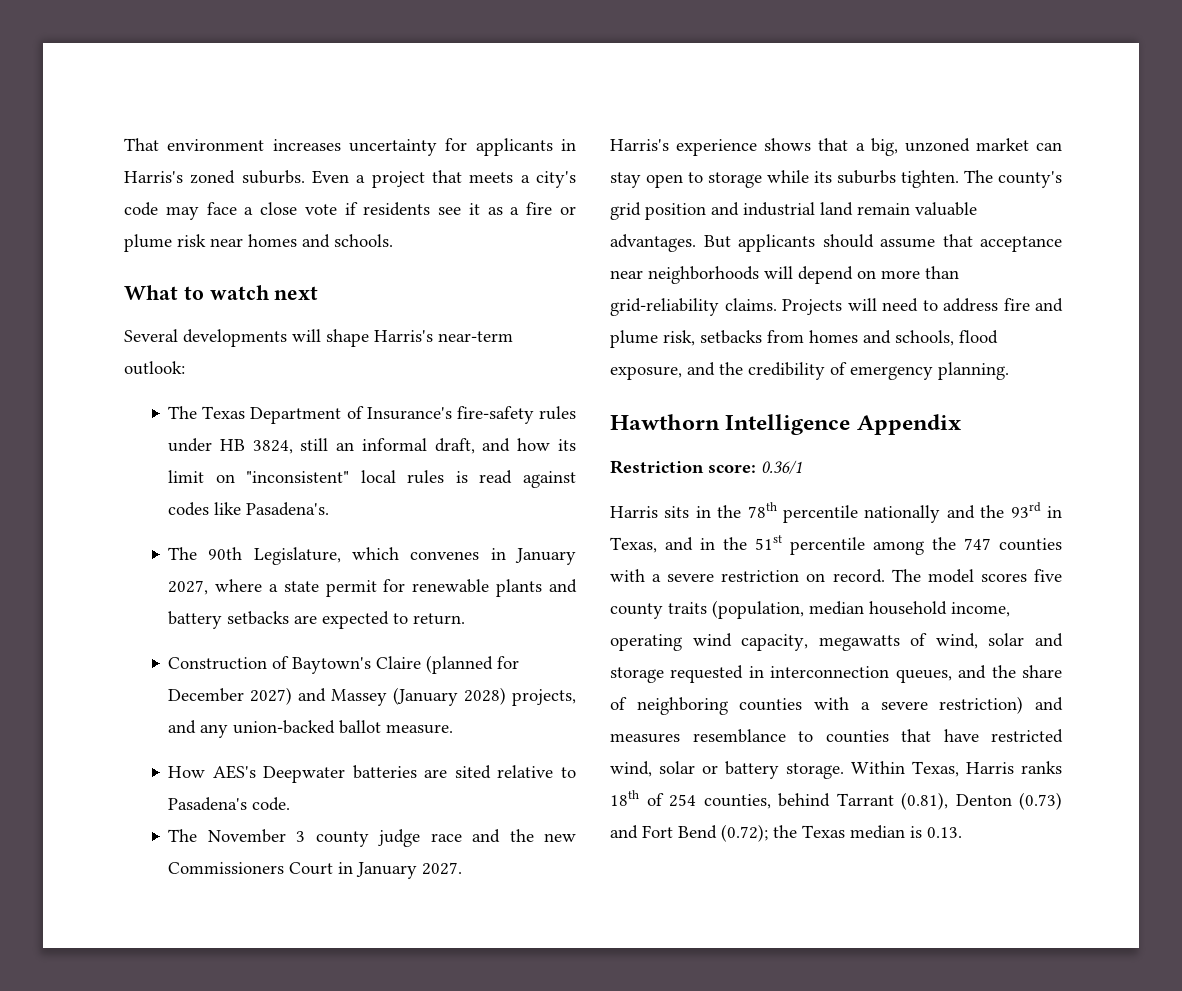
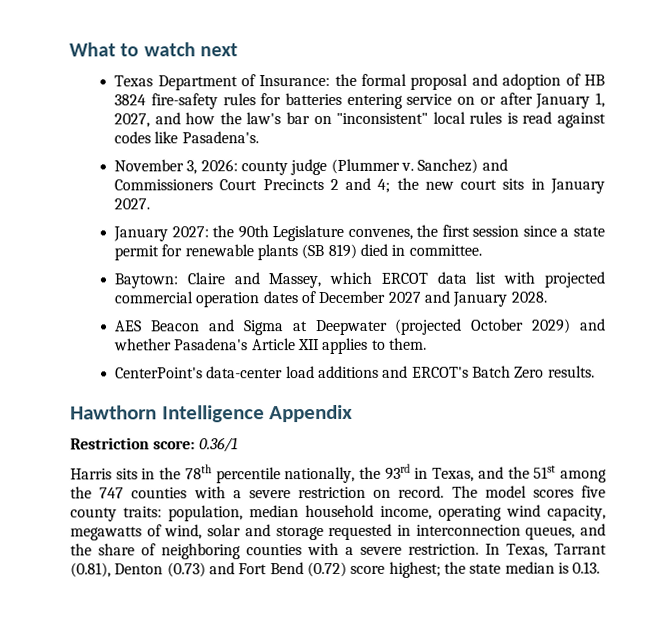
[124,138,576,156] [124,170,576,188] [124,202,576,220] [124,234,393,252] [124,285,319,300] [124,329,513,347] [124,361,185,375] [168,406,576,424] [168,438,576,454] [168,470,205,483] That environment increases uncertainty for applicants in Harris's zoned suburbs. Even a project that meets a city's code may face a close vote if residents see it as a fire or plume risk near homes and schools. // What to watch next // Several developments will shape Harris's near-term outlook: // The Texas Department of Insurance's fire-safety rules under HB 3824, still an informal draft, and how its limit -> [69,42,238,57] [114,73,605,91] [114,92,605,110] [114,112,311,128] What to watch next // Texas Department of Insurance: the formal proposal and adoption of HB 3824 fire-safety rules for batteries entering service on or after January 1, 2027, and how the law's bar
[168,547,576,565] [168,579,263,595] The 90th Legislature, which convenes in January 2027, where -> [114,158,508,176] [114,177,605,194] [114,198,151,210] [113,224,557,242] November 3, 2026: county judge (Plummer v. Sanchez) and Commissioners Court Precincts 2 and 4; the new court sits in January 2027. // January 2027: the 90th Legislature convenes, the first session since
[548,579,577,593] [168,611,466,629] [168,655,520,674] [168,687,576,706] [168,720,454,738] [168,765,576,783] [168,797,291,811] [168,829,576,847] [168,862,463,879] [610,138,1062,156] [610,170,1062,188] [610,202,977,220] [610,234,1062,252] [610,266,959,284] [610,298,1063,316] [610,330,998,348] [610,362,1009,380] and battery setbacks are expected to return. // Construction of Baytown's Claire (planned for December 2027) and Massey (January 2028) projects, and any union-backed ballot measure. // How AES's Deepwater batteries are sited relative to Pasadena's code. // The November 3 county judge race and the new Commissioners Court in January 2027. // Harris's experience shows that a big, unzoned market can stay open to storage while its suburbs tighten. The county's grid position and industrial land remain valuable advantages. But applicants should assume that acceptance near neighborhoods will depend on more than grid-reliability claims. Projects will need to address fire and plume risk, setbacks from homes and schools, flood exposure, and the credibility of emergency planning. -> [301,243,482,260] [114,271,606,289] [114,290,547,308] [115,318,606,336] [114,337,428,355] [115,365,595,379] (SB 819) died in committee. // Baytown: Claire and Massey, which ERCOT data list with projected commercial operation dates of December 2027 and January 2028. // AES Beacon and Sigma at Deepwater (projected October 2029) and whether Pasadena's Article XII applies to them. // CenterPoint's data-center load additions and ERCOT's Batch Zero results.
[864,505,975,523] nationally and -> [284,466,356,484] nationally,
[700,538,715,550] in -> (504, 472) none
[790,537,865,555] percentile -> (557, 472) none
[668,600,804,619] traits (population, -> [123,505,243,522] traits: population,
[939,696,1063,714] [610,729,1063,743] [610,761,1062,779] [610,790,830,809] restriction) and measures resemblance to counties that have restricted wind, solar or battery storage. Within Texas, Harris ranks 18th of 254 counties, behind -> [408,543,548,558] restriction. In Texas,
[721,824,845,842] (0.72); the Texas -> [306,561,502,578] (0.72) score highest; the state

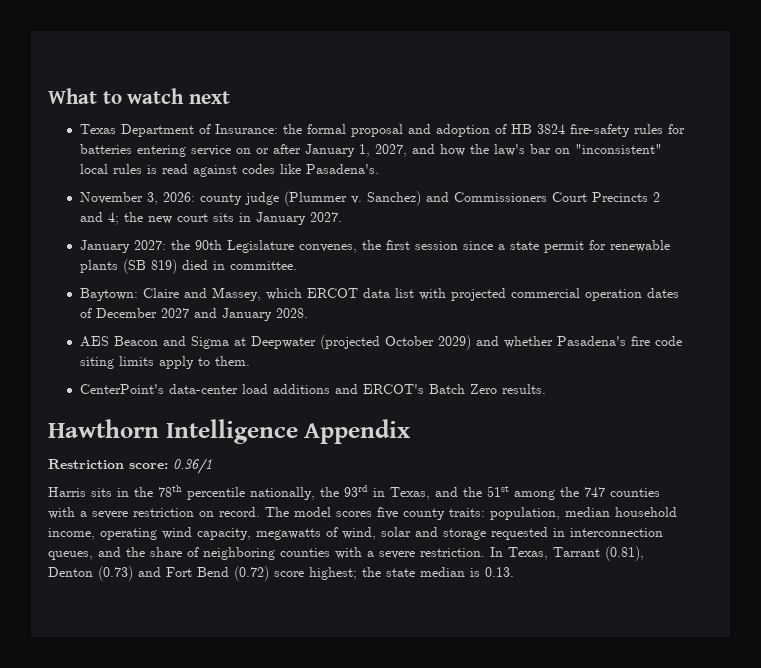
[251,337,369,355] Article XII applies -> [630,336,682,346] [79,356,194,369] fire code siting limits apply

